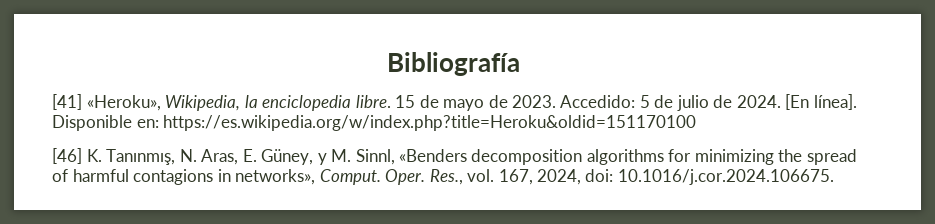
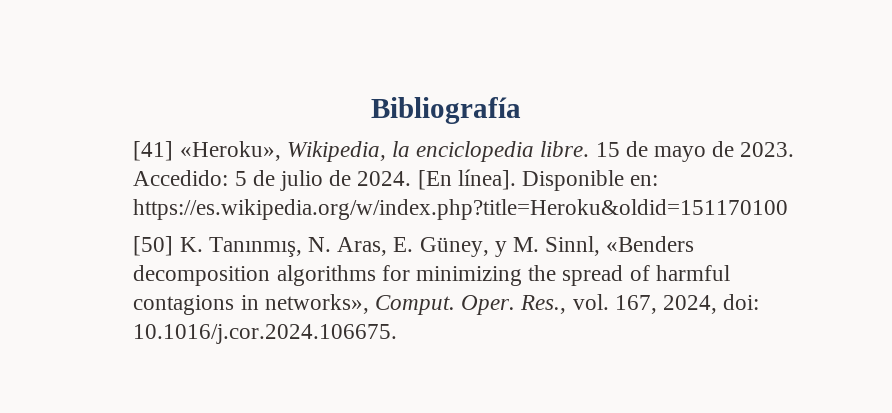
[52,148,83,164] [46] -> [133,236,174,256] [50]

